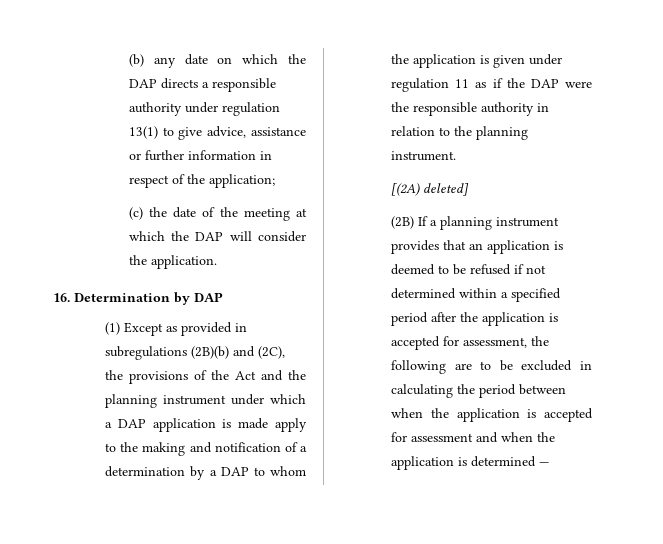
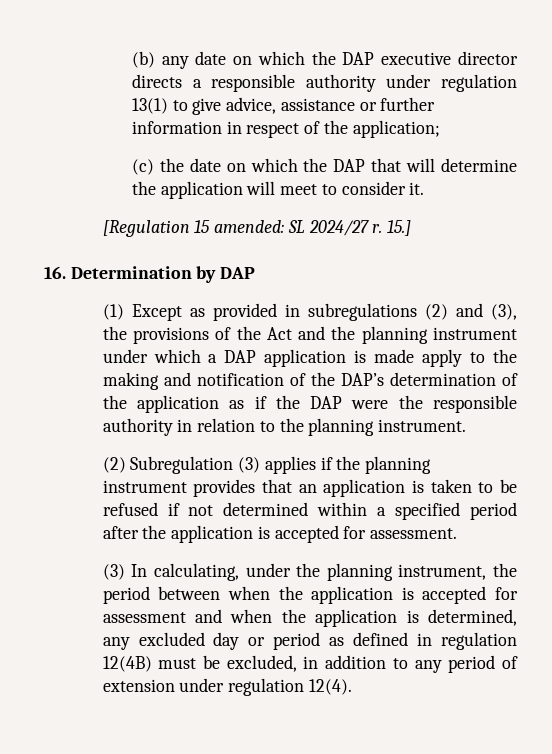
(157, 83) none -> [381,51,518,65] executive director
[202,207,307,221] [128,231,306,242] [128,255,217,269] of the meeting at which the DAP will consider the application. -> [226,158,517,172] [131,181,425,199] [102,220,411,237] on which the DAP that will determine the application will meet to consider it. // [Regulation 15 amended: SL 2024/27 r. 15.]
[191,346,286,359] (2B)(b) and (2C), -> [424,303,517,320] (2) and (3),
[300,446,308,452] [105,466,306,480] [391,54,563,68] [391,78,470,92] a determination by a DAP to whom the application is given under regulation 11 -> [310,372,518,386] [102,395,219,413] the DAP’s determination of the application
[391,183,470,196] [391,216,438,229] [(2A) deleted] // (2B) If a -> [102,456,361,474] (2) Subregulation (3) applies if the
[391,264,436,275] deemed -> [430,479,472,493] taken
[463,336,550,348] [391,360,592,374] [391,384,454,398] assessment, the following are to be excluded in calculating -> [369,528,457,539] [102,563,487,581] assessment. // (3) In calculating, under the planning instrument,
[471,456,550,467] determined — -> [428,609,517,626] [102,632,517,650] [102,655,518,673] [102,678,352,696] determined, any excluded day or period as defined in regulation 12(4B) must be excluded, in addition to any period of extension under regulation 12(4).

